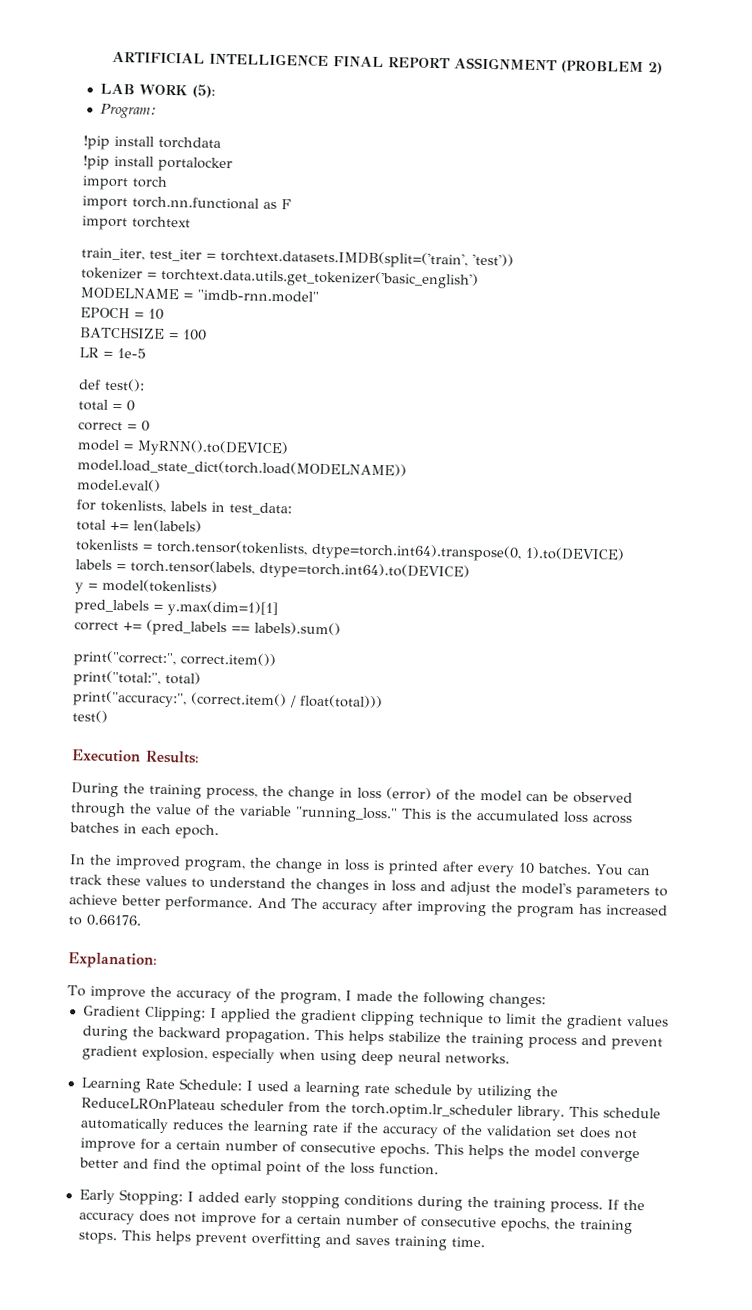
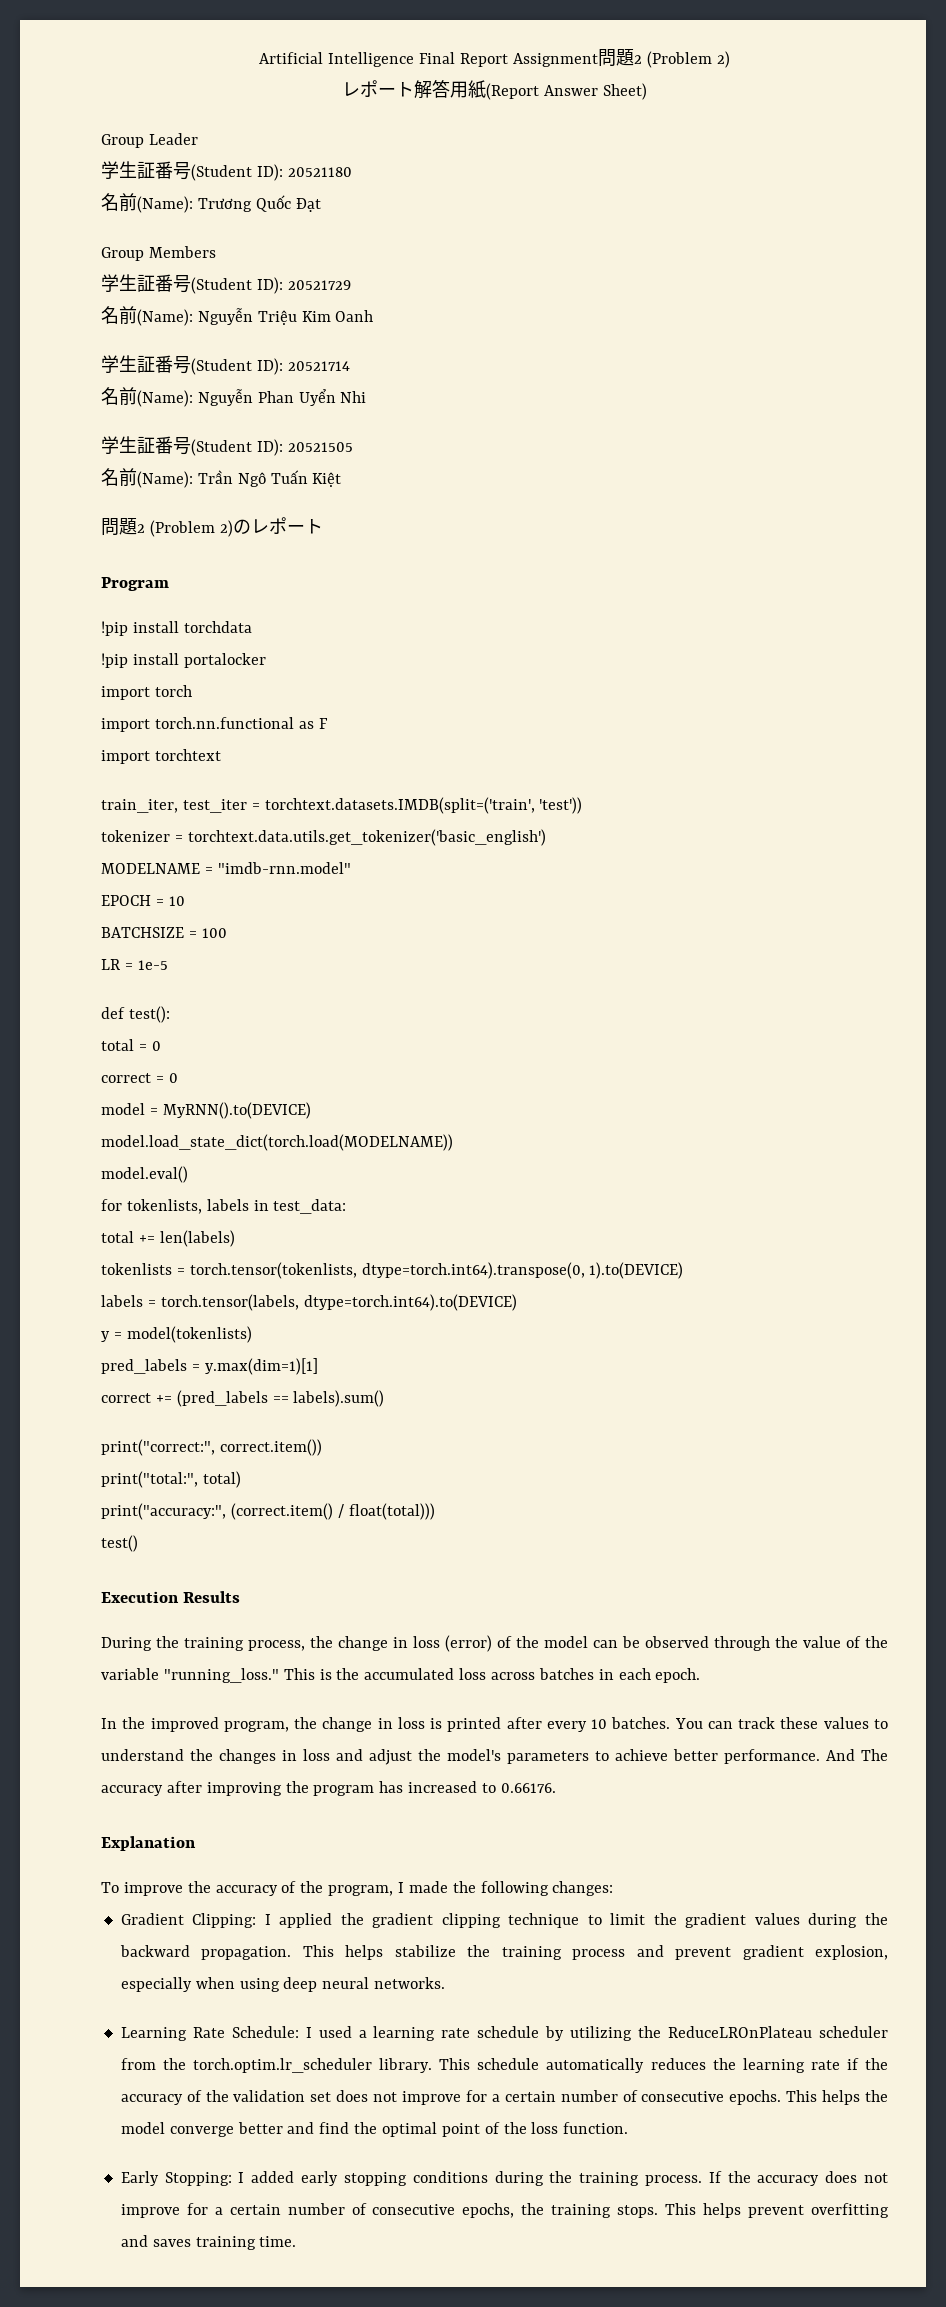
[112,50,663,75] [99,83,216,98] [99,103,157,119] ARTIFICIAL INTELLIGENCE FINAL REPORT ASSIGNMENT (PROBLEM 2) // LAB WORK (5): // Program: -> [259,49,730,68] [342,80,647,100] [101,133,198,148] [101,161,352,181] [101,193,321,213] [101,246,216,261] [101,274,351,294] [101,306,374,326] [101,355,350,375] [101,387,367,407] [101,436,353,456] [101,468,342,488] [101,517,323,537] [101,577,169,591] Artificial Intelligence Final Report Assignment問題2 (Problem 2) // レポート解答用紙(Report Answer Sheet) // Group Leader // 学生証番号(Student ID): 20521180 // 名前(Name): Trương Quốc Đạt // Group Members // 学生証番号(Student ID): 20521729 // 名前(Name): Nguyễn Triệu Kim Oanh // 学生証番号(Student ID): 20521714 // 名前(Name): Nguyễn Phan Uyển Nhi // 学生証番号(Student ID): 20521505 // 名前(Name): Trần Ngô Tuấn Kiệt // 問題2 (Problem 2)のレポート // Program
[145,750,200,764] Results: -> [183,1591,241,1603] Results
[68,952,158,969] Explanation: -> [101,1836,196,1851] Explanation

